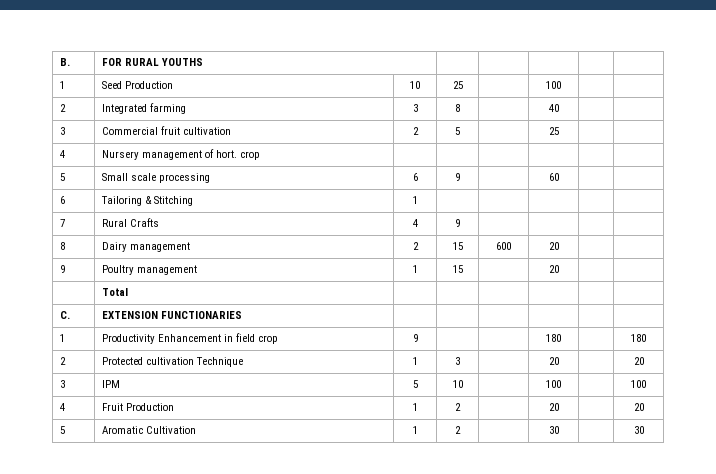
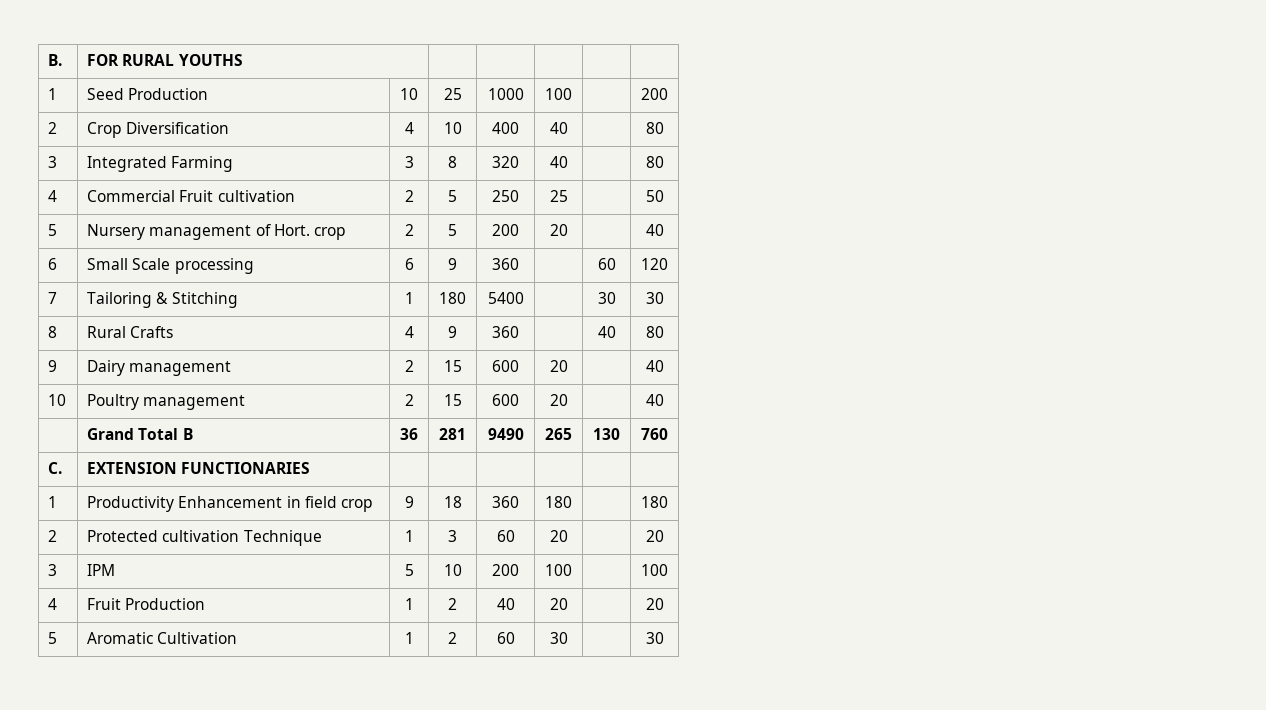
[546,81,561,89] [60,104,67,112] | 100 | | // 2 -> [487,88,524,100] [545,88,572,100] [641,88,668,100] [48,122,58,134] [87,122,230,138] [404,122,414,134] [443,122,462,134] [492,122,519,134] [549,122,568,134] [645,122,664,134] [48,156,58,168] 1000 | 100 | | 200 // 2 | Crop Diversification | 4 | 10 | 400 | 40 | | 80 // 3
[150,103,187,114] farming -> [171,156,234,172] Farming
[548,104,559,112] [60,127,66,135] | 40 | | // 3 -> [492,156,519,168] [549,156,568,168] [645,156,664,168] [48,190,58,202] 320 | 40 | | 80 // 4
[161,126,181,135] fruit -> [179,190,214,202] Fruit
[548,127,559,135] [60,150,66,158] | 25 | | // 4 -> [492,190,519,202] [549,190,568,202] [645,190,664,202] [48,224,58,236] 250 | 25 | | 50 // 5
[216,150,261,160] [60,173,66,181] hort. crop | | | | | | // 5 -> [273,224,346,240] [404,224,414,236] [448,224,457,236] [492,224,519,236] [549,224,568,236] [645,224,664,236] [48,258,58,270] Hort. crop | 2 | 5 | 200 | 20 | | 40 // 6
[131,173,157,181] scale -> [132,258,171,270] Scale
[548,173,559,181] [60,196,66,204] | | 60 | | // 6 -> [492,258,519,270] [597,258,616,270] [641,258,668,270] [48,292,58,304] | 360 | | 60 | 120 // 7
[60,219,66,227] | | | | // 7 -> [439,292,466,304] [487,292,524,304] [597,292,616,304] [645,292,664,304] [48,326,58,338] 180 | 5400 | | 30 | 30 // 8
[60,242,66,250] | | | // 8 -> [492,326,519,338] [597,326,616,338] [645,326,664,338] [48,360,58,372] 360 | | 40 | 80 // 9
[60,265,66,273] // 9 -> [645,360,664,372] [48,394,67,406] 40 // 10
[412,265,418,273] [452,265,463,273] [548,265,559,273] 1 | 15 | | 20 | | // | -> [404,394,414,406] [443,394,462,406] [492,394,519,406] [549,394,568,406] [645,394,664,406] [87,428,135,440] 2 | 15 | 600 | 20 | | 40 // | Grand
(129, 292) | | | | | | -> [182,428,193,440] [400,428,418,440] [439,428,466,440] [487,428,524,440] [545,428,572,440] [593,428,620,440] [641,428,668,440] B | 36 | 281 | 9490 | 265 | 130 | 760
(418, 338) | -> [443,496,462,508] [492,496,519,508] 18 | 360
(460, 361) none -> [496,530,515,542] 60
(463, 384) none -> [492,564,519,576] 200
(461, 407) none -> [496,598,515,610] 40
(461, 430) none -> [496,632,515,644] 60

